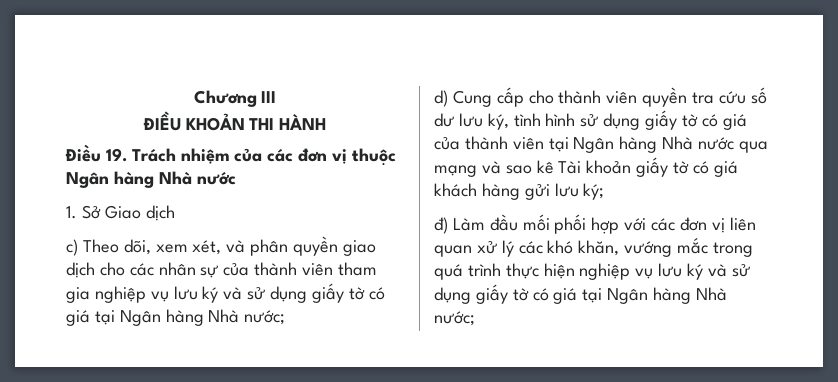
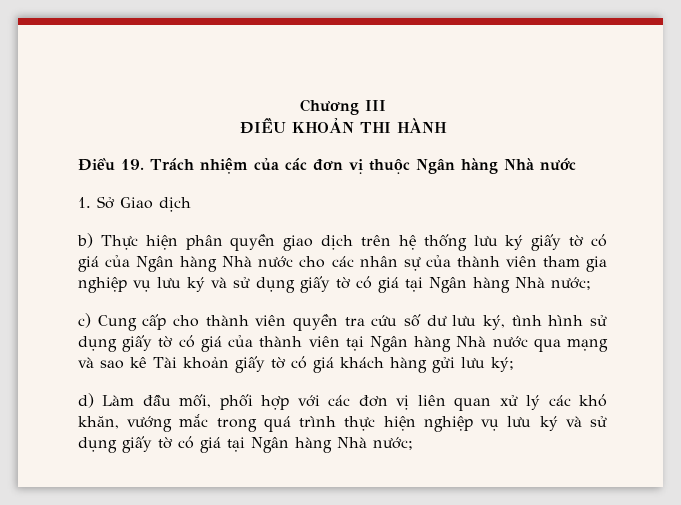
[66,236,376,256] [66,262,95,278] c) Theo dõi, xem xét, và phân quyền giao dịch -> [77,233,607,251] [78,255,294,272] b) Thực hiện phân quyền giao dịch trên hệ thống lưu ký giấy tờ có giá của Ngân hàng Nhà nước
[434,90,448,107] d) -> [78,313,91,328] c)
[434,217,448,234] đ) -> [78,393,94,408] d)
[522,214,550,231] mối -> [179,394,212,408] mối,

